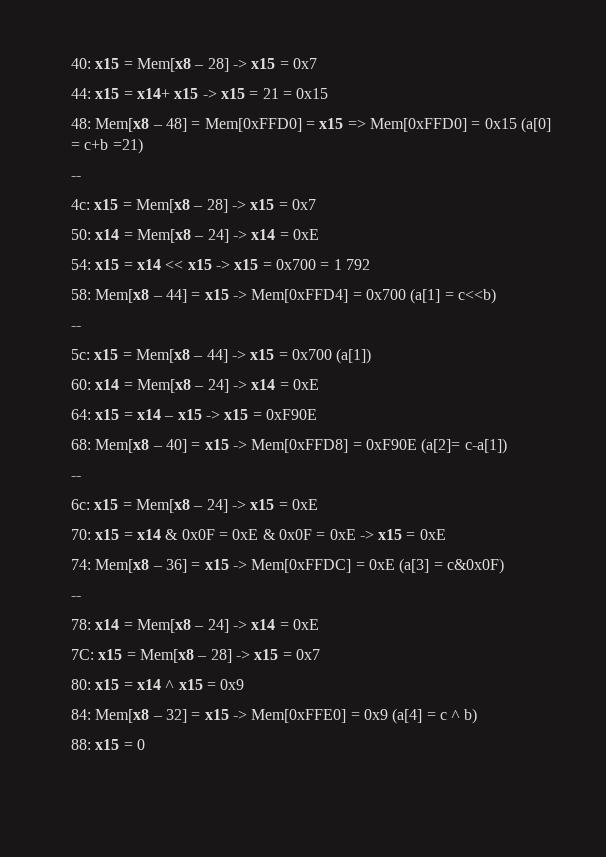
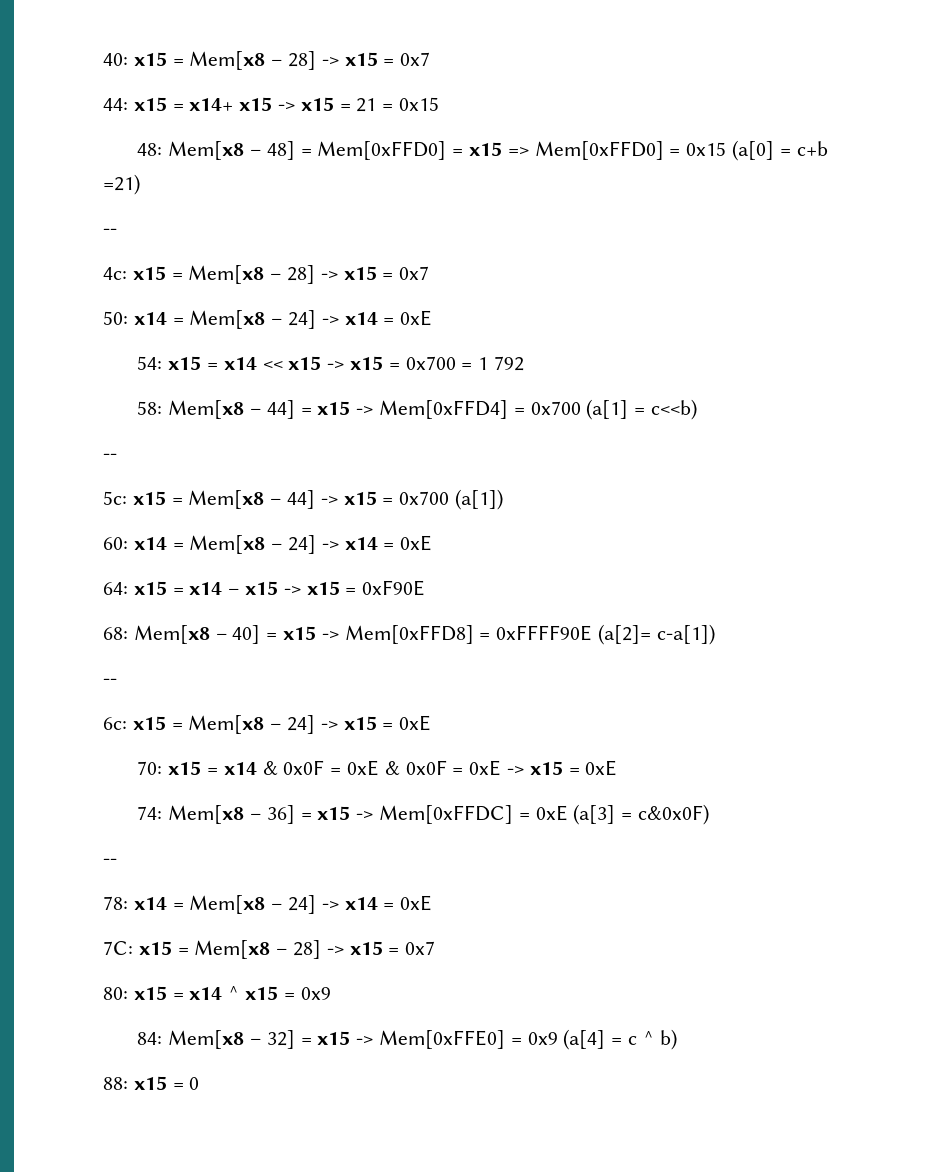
[365,439,417,450] 0xF90E -> [496,625,593,641] 0xFFFF90E

